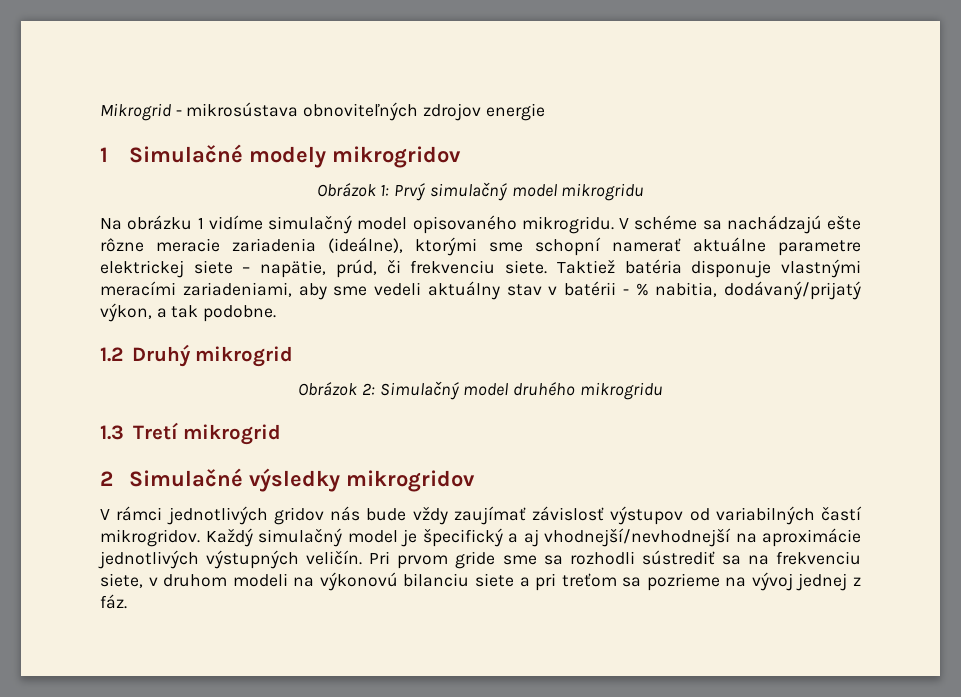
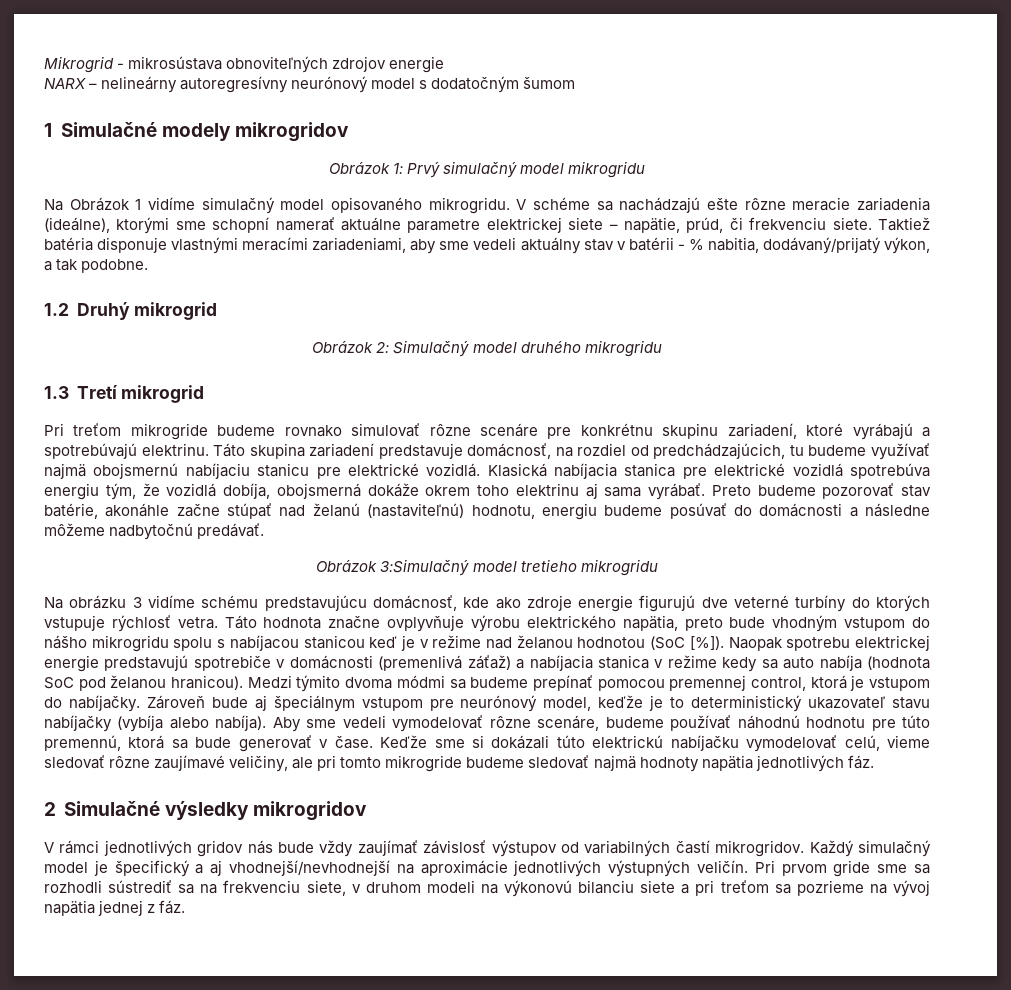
(545, 112) none -> [44,76,576,93] // NARX – nelineárny autoregresívny neurónový model s dodatočným šumom
[127,215,193,230] obrázku -> [69,197,130,211] Obrázok
(282, 434) none -> [44,423,931,440] [44,443,931,460] [44,463,930,479] [44,483,931,500] [44,503,931,520] [44,523,265,540] [316,559,658,576] [44,595,930,612] [44,615,931,632] [44,635,931,652] [44,655,930,672] [44,675,930,692] [44,695,930,712] [44,715,930,732] [44,735,930,752] [44,755,874,772] // Pri treťom mikrogride budeme rovnako simulovať rôzne scenáre pre konkrétnu skupinu zariadení, ktoré vyrábajú a spotrebúvajú elektrinu. Táto skupina zariadení predstavuje domácnosť, na rozdiel od predchádzajúcich, tu budeme využívať najmä obojsmernú nabíjaciu stanicu pre elektrické vozidlá. Klasická nabíjacia stanica pre elektrické vozidlá spotrebúva energiu tým, že vozidlá dobíja, obojsmerná dokáže okrem toho elektrinu aj sama vyrábať. Preto budeme pozorovať stav batérie, akonáhle začne stúpať nad želanú (nastaviteľnú) hodnotu, energiu budeme posúvať do domácnosti a následne môžeme nadbytočnú predávať. // Obrázok 3:Simulačný model tretieho mikrogridu // Na obrázku 3 vidíme schému predstavujúcu domácnosť, kde ako zdroje energie figurujú dve veterné turbíny do ktorých vstupuje rýchlosť vetra. Táto hodnota značne ovplyvňuje výrobu elektrického napätia, preto bude vhodným vstupom do nášho mikrogridu spolu s nabíjacou stanicou keď je v režime nad želanou hodnotou (SoC [%]). Naopak spotrebu elektrickej energie predstavujú spotrebiče v domácnosti (premenlivá záťaž) a nabíjacia stanica v režime kedy sa auto nabíja (hodnota SoC pod želanou hranicou). Medzi týmito dvoma módmi sa budeme prepínať pomocou premennej control, ktorá je vstupom do nabíjačky. Zároveň bude aj špeciálnym vstupom pre neurónový model, keďže je to deterministický ukazovateľ stavu nabíjačky (vybíja alebo nabíja). Aby sme vedeli vymodelovať rôzne scenáre, budeme používať náhodnú hodnotu pre túto premennú, ktorá sa bude generovať v čase. Keďže sme si dokázali túto elektrickú nabíjačku vymodelovať celú, vieme sledovať rôzne zaujímavé veličiny, ale pri tomto mikrogride budeme sledovať najmä hodnoty napätia jednotlivých fáz.
(793, 581) none -> [44,900,95,916] napätia

